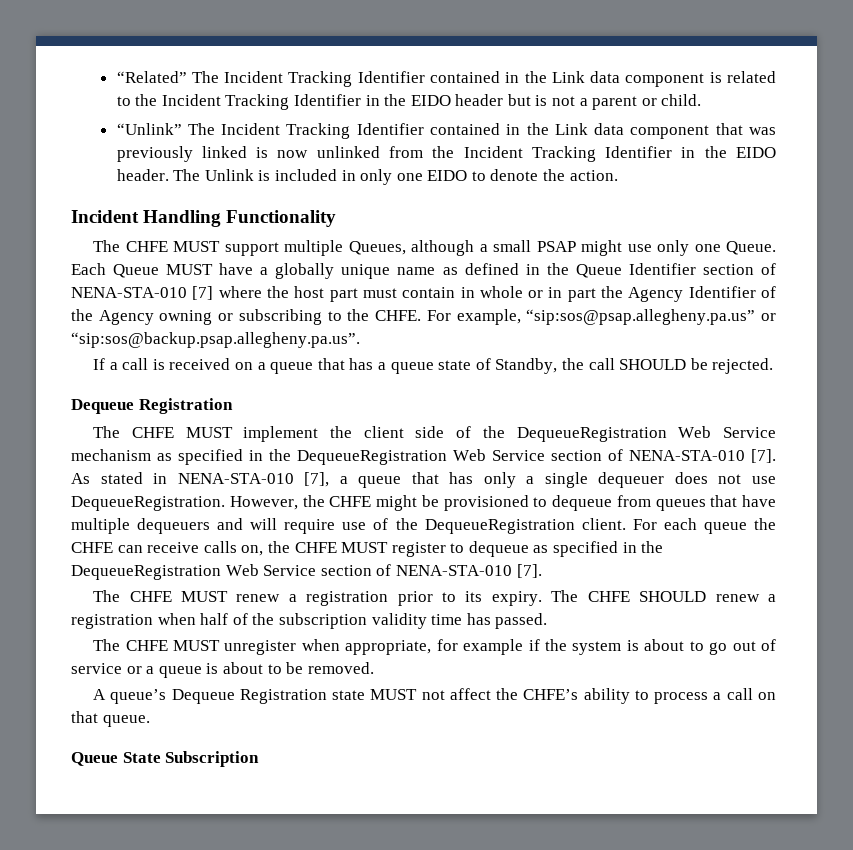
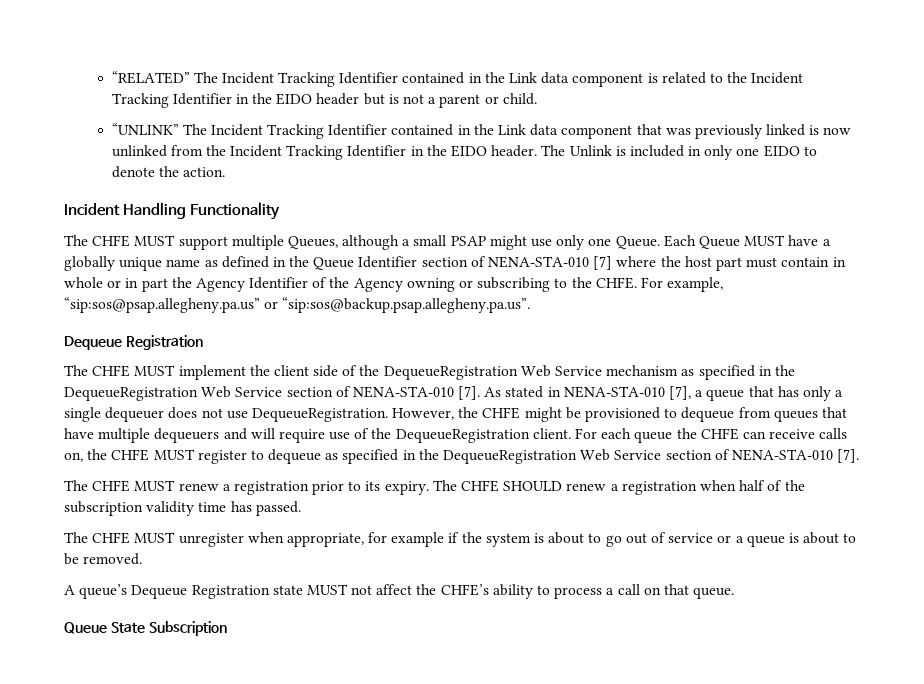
[116,71,187,83] “Related” -> [111,71,190,84] “RELATED”
[116,123,182,135] “Unlink” -> [111,123,179,135] “UNLINK”
[93,358,774,374] // If a call is received on a queue that has a queue state of Standby, the call SHOULD be rejected. -> (531, 305) none

